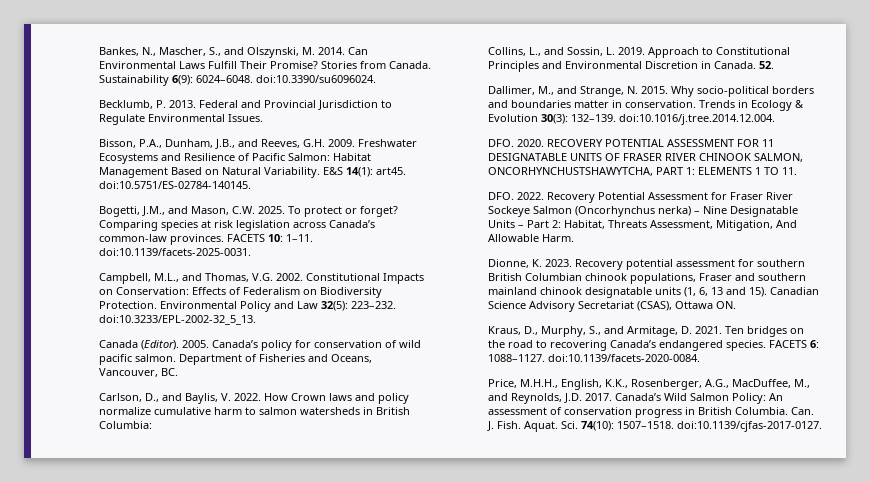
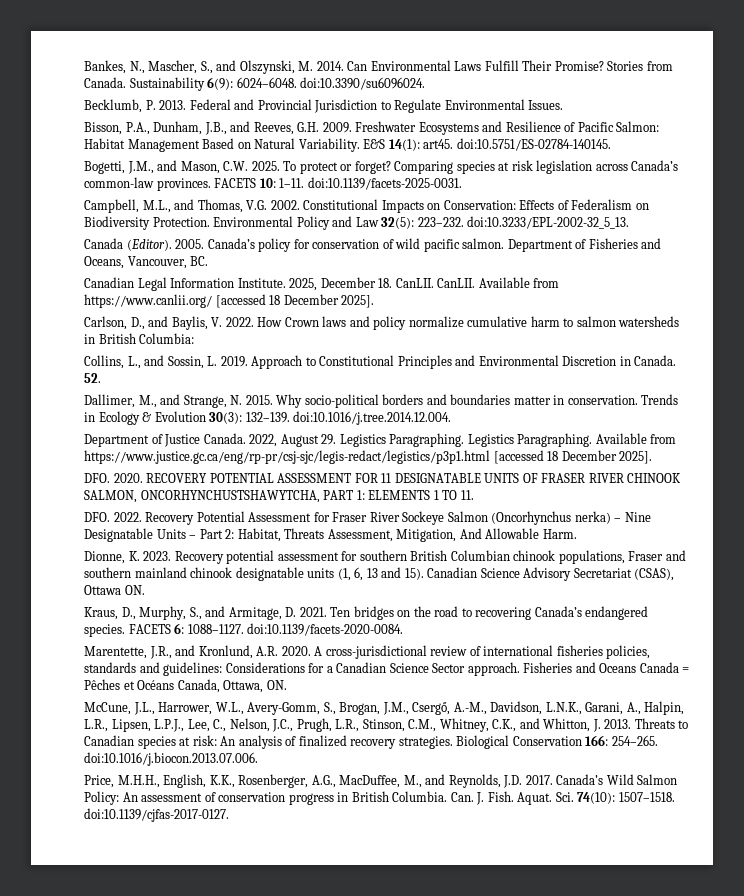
(178, 372) none -> [84,277,560,291] [84,294,375,308] // Canadian Legal Information Institute. 2025, December 18. CanLII. CanLII. Available from https://www.canlii.org/ [accessed 18 December 2025].
(775, 119) none -> [84,433,677,447] [84,450,653,464] // Department of Justice Canada. 2022, August 29. Legistics Paragraphing. Legistics Paragraphing. Available from https://www.justice.gc.ca/eng/rp-pr/csj-sjc/legis-redact/legistics/p3p1.html [accessed 18 December 2025].
(700, 358) none -> [84,645,651,659] [84,662,690,676] [84,679,287,693] [84,701,685,715] [84,718,689,732] [84,735,658,749] [84,752,259,766] // Marentette, J.R., and Kronlund, A.R. 2020. A cross-jurisdictional review of international fisheries policies, standards and guidelines: Considerations for a Canadian Science Sector approach. Fisheries and Oceans Canada = Pêches et Océans Canada, Ottawa, ON. // McCune, J.L., Harrower, W.L., Avery-Gomm, S., Brogan, J.M., Csergő, A.-M., Davidson, L.N.K., Garani, A., Halpin, L.R., Lipsen, L.P.J., Lee, C., Nelson, J.C., Prugh, L.R., Stinson, C.M., Whitney, C.K., and Whitton, J. 2013. Threats to Canadian species at risk: An analysis of finalized recovery strategies. Biological Conservation 166: 254–265. doi:10.1016/j.biocon.2013.07.006.

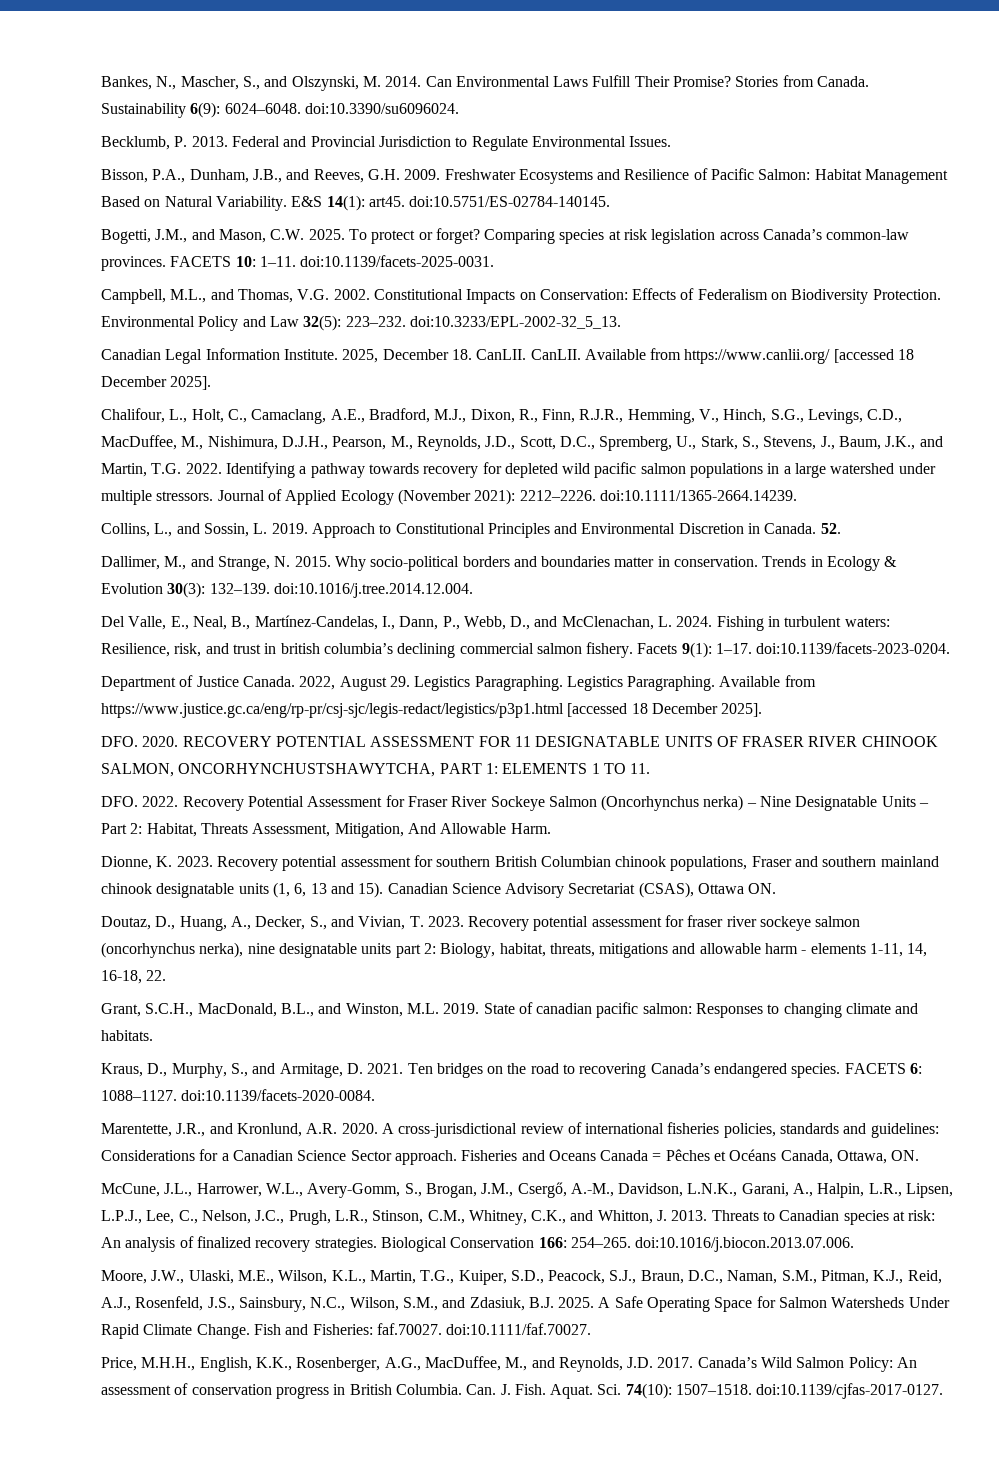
[84,238,662,252] [84,256,209,269] // Canada (Editor). 2005. Canada’s policy for conservation of wild pacific salmon. Department of Fisheries and Oceans, Vancouver, BC. -> (621, 322) none
[84,316,680,330] [84,333,195,344] Carlson, D., and Baylis, V. 2022. How Crown laws and policy normalize cumulative harm to salmon watersheds in British Columbia: -> [100,408,903,424] [100,435,943,451] [100,462,936,478] [100,489,797,505] Chalifour, L., Holt, C., Camaclang, A.E., Bradford, M.J., Dixon, R., Finn, R.J.R., Hemming, V., Hinch, S.G., Levings, C.D., MacDuffee, M., Nishimura, D.J.H., Pearson, M., Reynolds, J.D., Scott, D.C., Spremberg, U., Stark, S., Stevens, J., Baum, J.K., and Martin, T.G. 2022. Identifying a pathway towards recovery for depleted wild pacific salmon populations in a large watershed under multiple stressors. Journal of Applied Ecology (November 2021): 2212–2226. doi:10.1111/1365-2664.14239.
(452, 418) none -> [100,615,890,631] [100,642,951,658] // Del Valle, E., Neal, B., Martínez-Candelas, I., Dann, P., Webb, D., and McClenachan, L. 2024. Fishing in turbulent waters: Resilience, risk, and trust in british columbia’s declining commercial salmon fishery. Facets 9(1): 1–17. doi:10.1139/facets-2023-0204.
(145, 590) none -> [100,915,861,931] [100,942,928,958] [100,970,167,984] [100,1002,919,1018] [100,1030,153,1041] // Doutaz, D., Huang, A., Decker, S., and Vivian, T. 2023. Recovery potential assessment for fraser river sockeye salmon (oncorhynchus nerka), nine designatable units part 2: Biology, habitat, threats, mitigations and allowable harm - elements 1-11, 14, 16-18, 22. // Grant, S.C.H., MacDonald, B.L., and Winston, M.L. 2019. State of canadian pacific salmon: Responses to changing climate and habitats.
(259, 759) none -> [100,1270,942,1285] [100,1296,950,1312] [100,1323,592,1339] // Moore, J.W., Ulaski, M.E., Wilson, K.L., Martin, T.G., Kuiper, S.D., Peacock, S.J., Braun, D.C., Naman, S.M., Pitman, K.J., Reid, A.J., Rosenfeld, J.S., Sainsbury, N.C., Wilson, S.M., and Zdasiuk, B.J. 2025. A Safe Operating Space for Salmon Watersheds Under Rapid Climate Change. Fish and Fisheries: faf.70027. doi:10.1111/faf.70027.

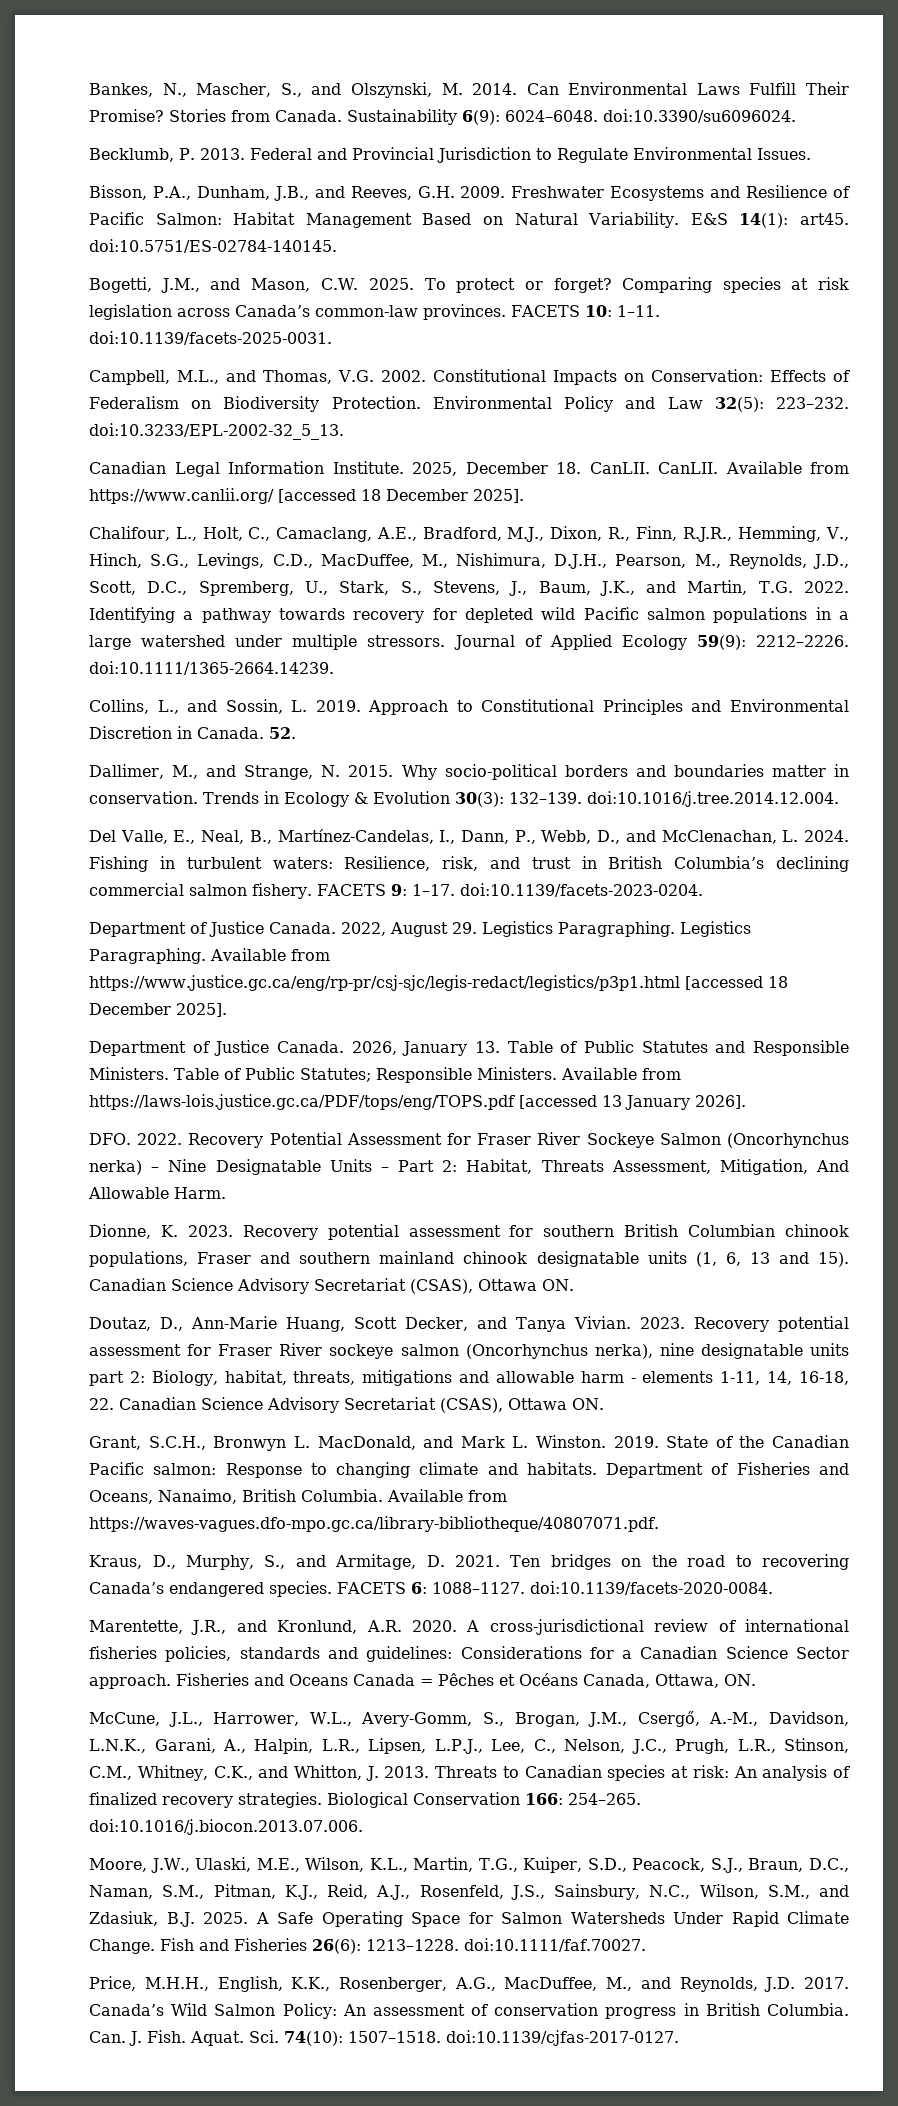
[594,462,637,478] pacific -> [583,607,639,620] Pacific
[397,489,516,505] (November 2021): -> [696,635,746,650] 59(9):
[280,643,393,654] british columbia’s -> [608,856,765,869] British Columbia’s
[637,642,712,658] Facets 9(1): -> [317,884,408,896] FACETS 9:
[100,736,938,747] [100,763,651,777] DFO. 2020. RECOVERY POTENTIAL ASSESSMENT FOR 11 DESIGNATABLE UNITS OF FRASER RIVER CHINOOK SALMON, ONCORHYNCHUSTSHAWYTCHA, PART 1: ELEMENTS 1 TO 11. -> [89,1040,849,1056] [89,1067,682,1083] [89,1094,747,1110] Department of Justice Canada. 2026, January 13. Table of Public Statutes and Responsible Ministers. Table of Public Statutes; Responsible Ministers. Available from https://laws-lois.justice.gc.ca/PDF/tops/eng/TOPS.pdf [accessed 13 January 2026].
[179,915,757,931] Huang, A., Decker, S., and Vivian, T. 2023. Recovery potential assessment for fraser river -> [191,1316,850,1332] [89,1343,323,1356] Ann-Marie Huang, Scott Decker, and Tanya Vivian. 2023. Recovery potential assessment for Fraser River
[100,942,195,958] (oncorhynchus -> [465,1344,588,1359] (Oncorhynchus
[100,1002,764,1018] // Grant, S.C.H., MacDonald, B.L., and Winston, M.L. 2019. State of canadian pacific salmon: Responses -> [119,1397,605,1413] [89,1435,849,1451] [89,1462,302,1478] Canadian Science Advisory Secretariat (CSAS), Ottawa ON. // Grant, S.C.H., Bronwyn L. MacDonald, and Mark L. Winston. 2019. State of the Canadian Pacific salmon: Response
(153, 1035) none -> [606,1462,849,1478] [89,1489,508,1504] [89,1516,660,1532] Department of Fisheries and Oceans, Nanaimo, British Columbia. Available from https://waves-vagues.dfo-mpo.gc.ca/library-bibliotheque/40807071.pdf.
[312,1323,442,1335] Fisheries: faf.70027. -> [234,1938,460,1954] Fisheries 26(6): 1213–1228.

